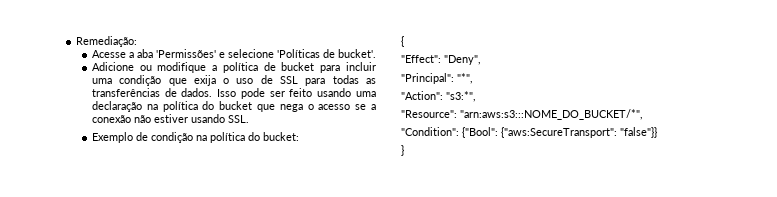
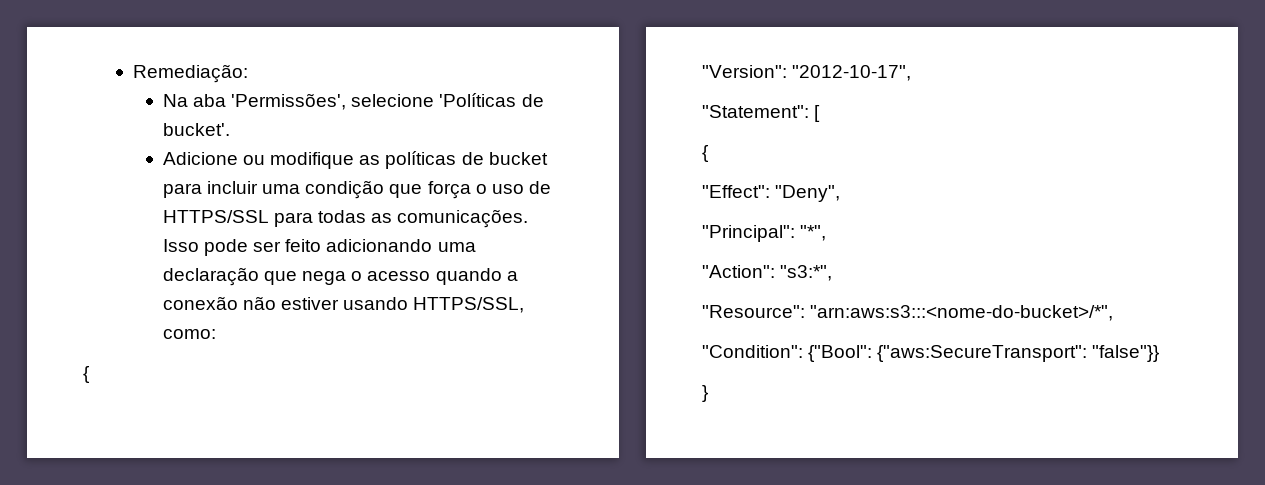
[91,49,225,58] Acesse a aba 'Permissões' e -> [162,93,347,110] Na aba 'Permissões',
[212,62,258,73] a política -> [359,151,457,169] as políticas
[193,75,216,86] exija -> [427,181,471,199] força
[280,76,299,84] SSL -> [162,210,269,223] HTTPS/SSL
[91,88,213,97] transferências de dados. -> [397,209,529,228] comunicações.
[317,88,352,97] usando -> [326,239,433,252] adicionando
[146,101,253,112] na política do bucket -> (259, 276) none
[355,104,367,110] se -> [435,268,502,285] quando
[227,115,249,123] [91,132,299,143] SSL. // Exemplo de condição na política do bucket: -> [413,297,525,313] [162,329,216,339] [83,366,90,383] [702,65,912,81] [702,105,821,122] HTTPS/SSL, como: // { // "Version": "2012-10-17", // "Statement": [
[460,109,643,120] "arn:aws:s3:::NOME_DO_BUCKET/*", -> [810,305,1114,321] "arn:aws:s3:::<nome-do-bucket>/*",

